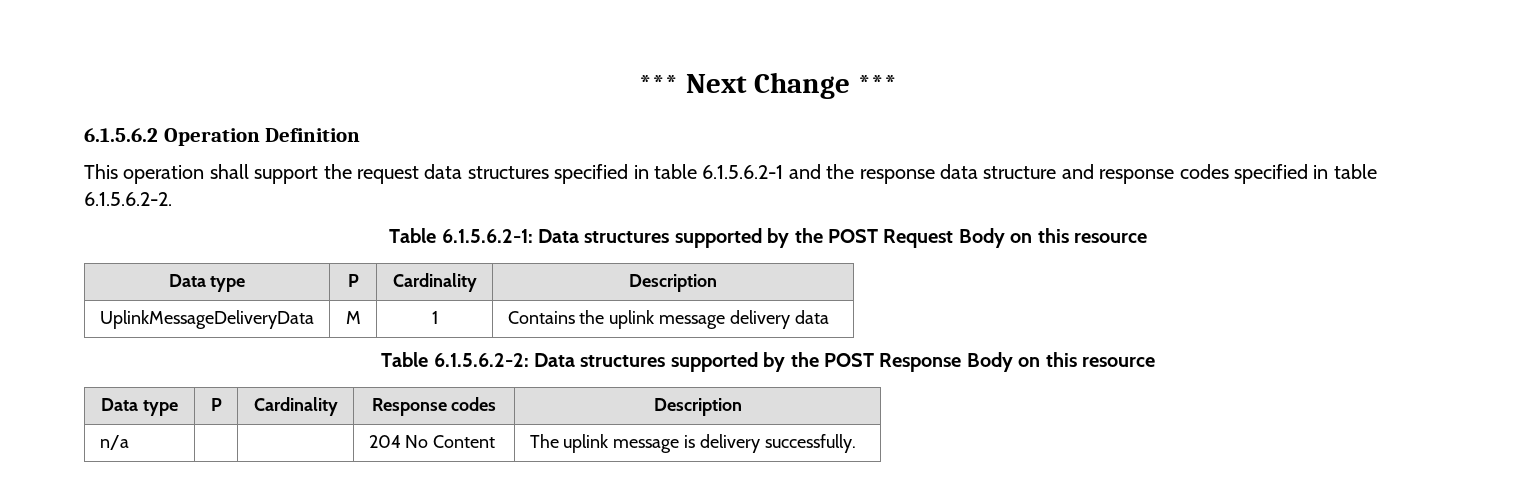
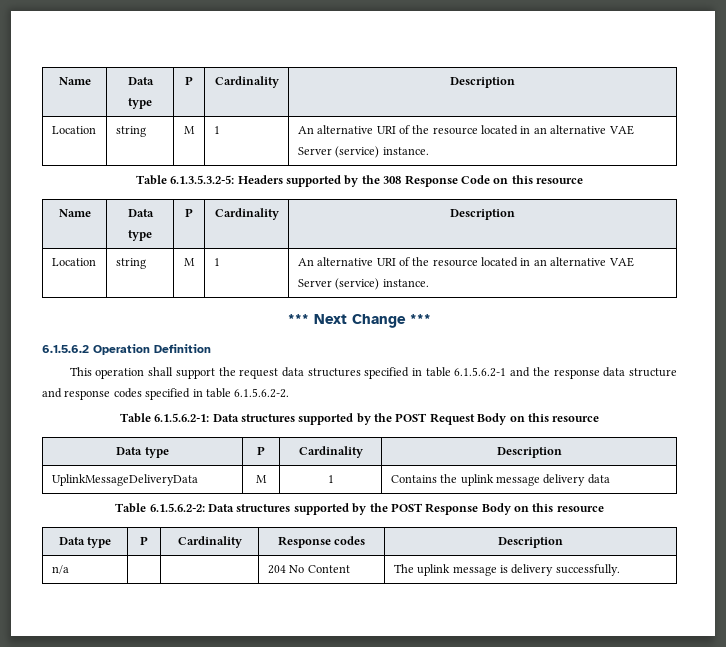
(638, 84) none -> [58,77,91,85] [127,77,154,85] [128,98,152,109] [185,76,193,85] [214,76,279,88] [450,77,515,88] [51,126,96,134] [115,126,146,137] [184,126,195,134] [213,126,220,134] [297,125,634,135] [297,146,429,158] [135,175,584,187] [58,209,91,217] [127,209,154,217] [128,230,152,241] [185,208,193,217] [214,208,279,220] [450,209,515,220] [51,258,96,266] [115,258,146,269] [184,258,195,266] [213,258,220,266] [297,257,634,267] [297,278,429,290] Name | Data type | P | Cardinality | Description // Location | string | M | 1 | An alternative URI of the resource located in an alternative VAE Server (service) instance. // Table 6.1.3.5.3.2-5: Headers supported by the 308 Response Code on this resource // Name | Data type | P | Cardinality | Description // Location | string | M | 1 | An alternative URI of the resource located in an alternative VAE Server (service) instance. //

